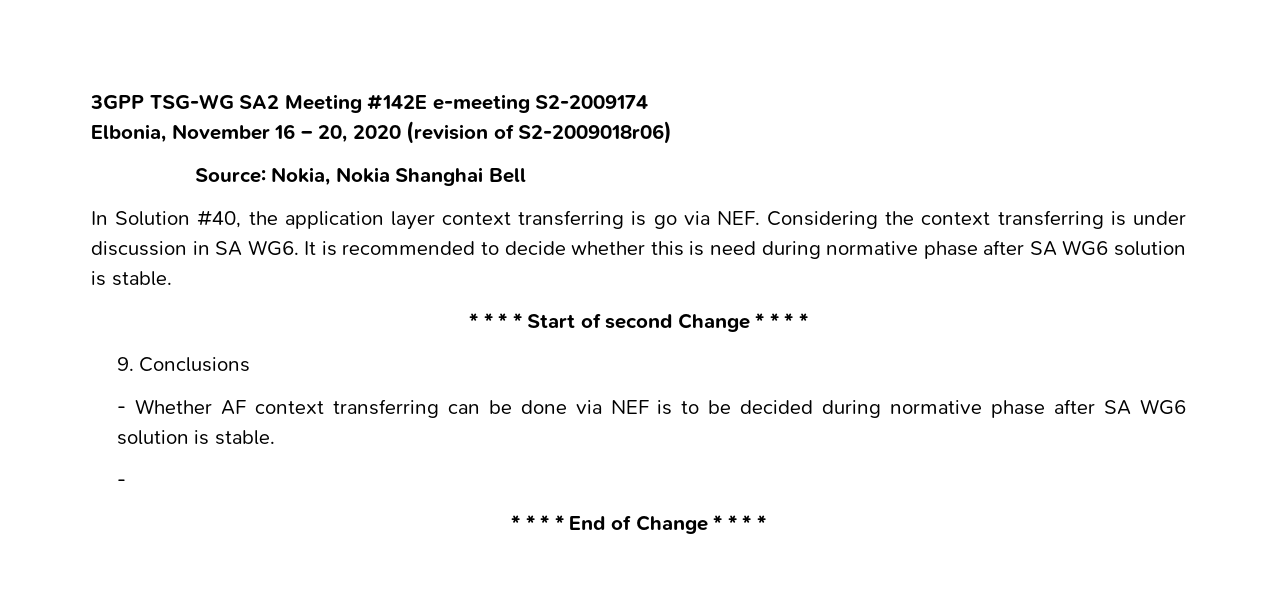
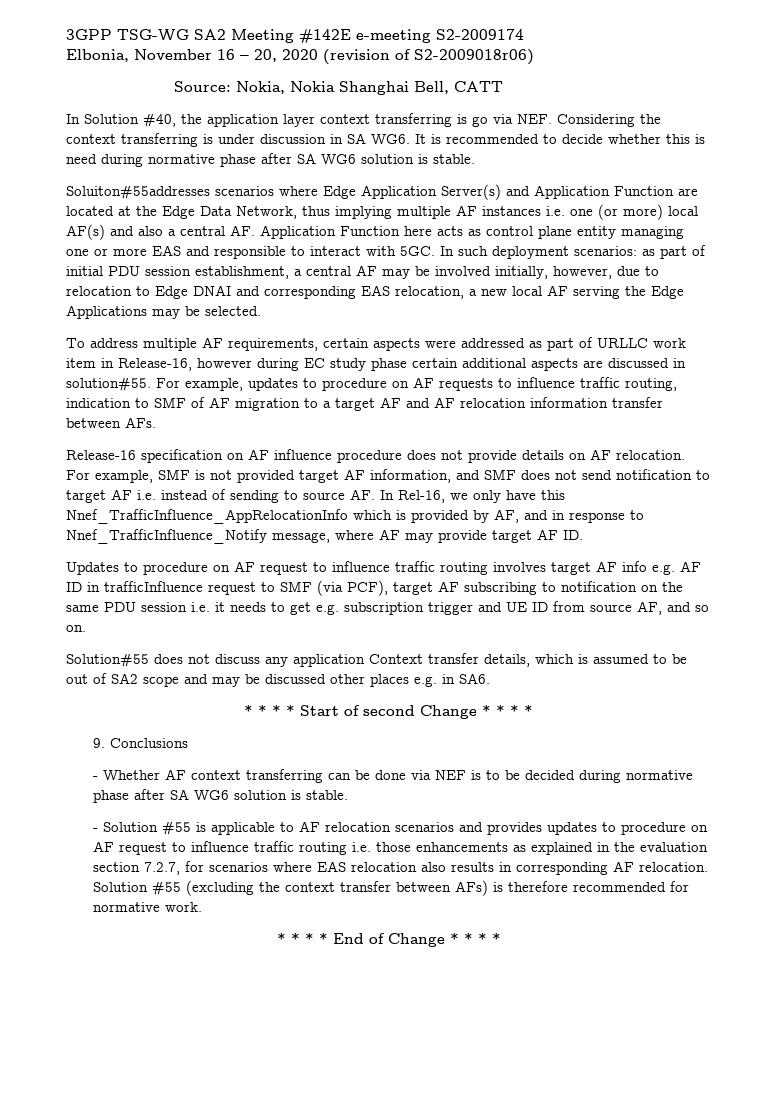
[488,168,526,183] Bell -> [414,81,504,94] Bell, CATT
(172, 278) none -> [66,184,698,200] [66,204,698,220] [66,224,684,240] [66,245,706,259] [66,265,659,279] [66,285,684,299] [66,305,261,319] [66,337,686,351] [66,358,686,371] [66,377,677,391] [66,397,663,411] [66,417,156,428] [66,449,685,463] [66,469,710,483] [66,489,565,503] [66,509,644,524] [66,529,583,544] [66,561,701,575] [66,580,683,596] [66,601,709,615] [66,625,86,632] [66,653,687,667] [66,673,490,687] // Soluiton#55addresses scenarios where Edge Application Server(s) and Application Function are located at the Edge Data Network, thus implying multiple AF instances i.e. one (or more) local AF(s) and also a central AF. Application Function here acts as control plane entity managing one or more EAS and responsible to interact with 5GC. In such deployment scenarios: as part of initial PDU session establishment, a central AF may be involved initially, however, due to relocation to Edge DNAI and corresponding EAS relocation, a new local AF serving the Edge Applications may be selected. // To address multiple AF requirements, certain aspects were addressed as part of URLLC work item in Release-16, however during EC study phase certain additional aspects are discussed in solution#55. For example, updates to procedure on AF requests to influence traffic routing, indication to SMF of AF migration to a target AF and AF relocation information transfer between AFs. // Release-16 specification on AF influence procedure does not provide details on AF relocation. For example, SMF is not provided target AF information, and SMF does not send notification to target AF i.e. instead of sending to source AF. In Rel-16, we only have this Nnef_TrafficInfluence_AppRelocationInfo which is provided by AF, and in response to Nnef_TrafficInfluence_Notify message, where AF may provide target AF ID. // Updates to procedure on AF request to influence traffic routing involves target AF info e.g. AF ID in trafficInfluence request to SMF (via PCF), target AF subscribing to notification on the same PDU session i.e. it needs to get e.g. subscription trigger and UE ID from source AF, and so on. // Solution#55 does not discuss any application Context transfer details, which is assumed to be out of SA2 scope and may be discussed other places e.g. in SA6.
(126, 483) none -> [103,821,709,835] [93,841,709,855] [93,861,709,875] [93,880,690,896] [93,902,203,912] Solution #55 is applicable to AF relocation scenarios and provides updates to procedure on AF request to influence traffic routing i.e. those enhancements as explained in the evaluation section 7.2.7, for scenarios where EAS relocation also results in corresponding AF relocation. Solution #55 (excluding the context transfer between AFs) is therefore recommended for normative work.

